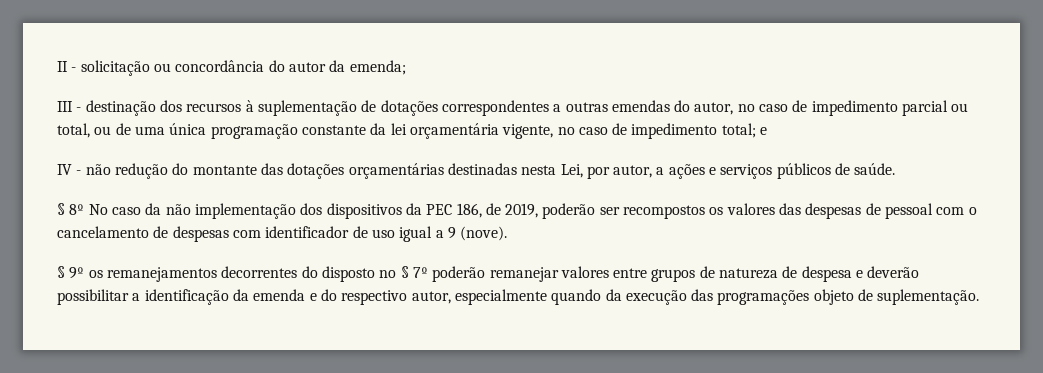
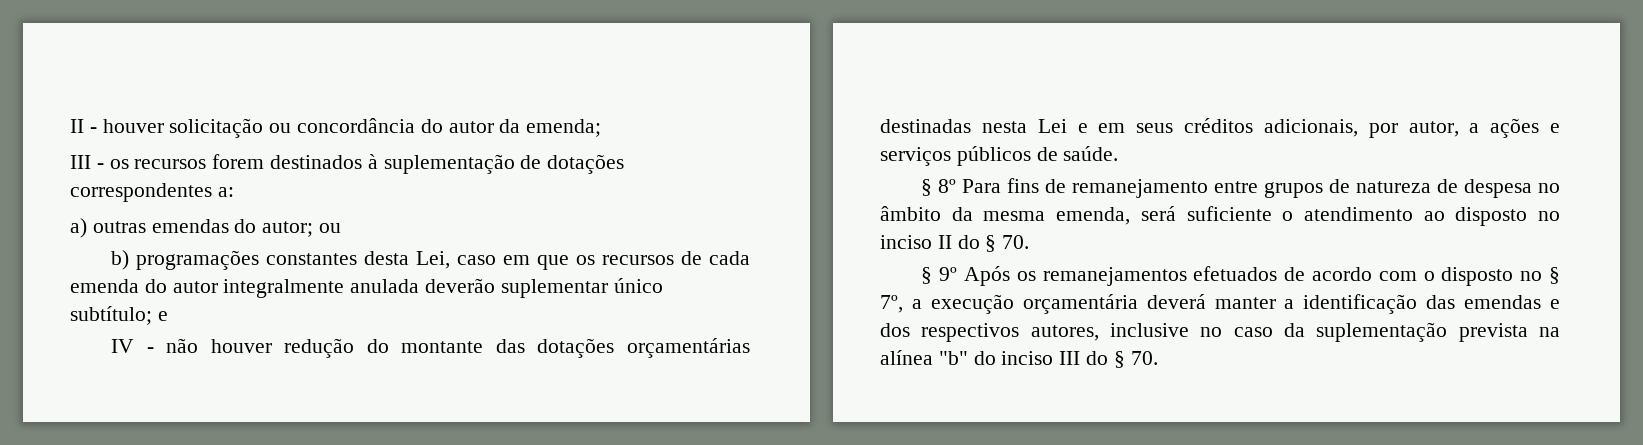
(77, 69) none -> [102,119,164,133] houver
[85,100,242,116] destinação dos recursos -> [109,154,363,169] os recursos forem destinados
[553,104,562,112] a -> [217,187,234,197] [70,218,87,238] a: // a)
[694,100,969,116] [57,123,756,139] autor, no caso de impedimento parcial ou total, ou de uma única programação constante da lei orçamentária vigente, no caso de impedimento total; -> [262,221,342,237] [111,250,750,270] [70,278,663,298] [70,306,152,325] autor; ou // b) programações constantes desta Lei, caso em que os recursos de cada emenda do autor integralmente anulada deverão suplementar único subtítulo;
(111, 169) none -> [210,339,272,353] houver
[560,164,583,178] Lei, -> [1037,118,1358,137] Lei e em seus créditos adicionais,
[88,203,977,219] [57,226,508,242] [57,266,609,282] No caso da não implementação dos dispositivos da PEC 186, de 2019, poderão ser recompostos os valores das despesas de pessoal com o cancelamento de despesas com identificador de uso igual a 9 (nove). // § 9º os remanejamentos decorrentes do disposto no § 7º poderão remanejar valores -> [962,178,1209,198] Para fins de remanejamento
[856,266,920,278] [57,289,980,305] e deverão possibilitar a identificação da emenda e do respectivo autor, especialmente quando da execução das programações objeto de suplementação. -> [1538,183,1560,193] [880,206,1560,226] [880,235,1030,252] [921,266,1560,286] [880,294,1560,314] [880,322,1560,342] [880,350,1158,368] no âmbito da mesma emenda, será suficiente o atendimento ao disposto no inciso II do § 70. // § 9º Após os remanejamentos efetuados de acordo com o disposto no § 7º, a execução orçamentária deverá manter a identificação das emendas e dos respectivos autores, inclusive no caso da suplementação prevista na alínea "b" do inciso III do § 70.

